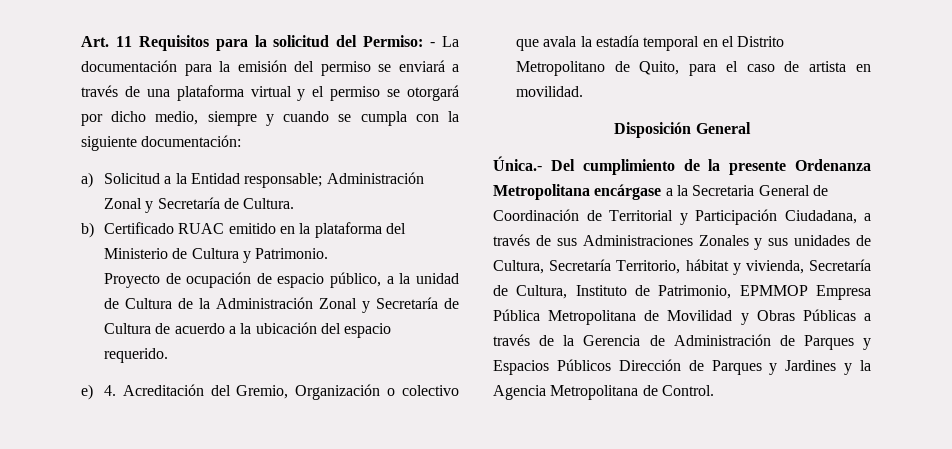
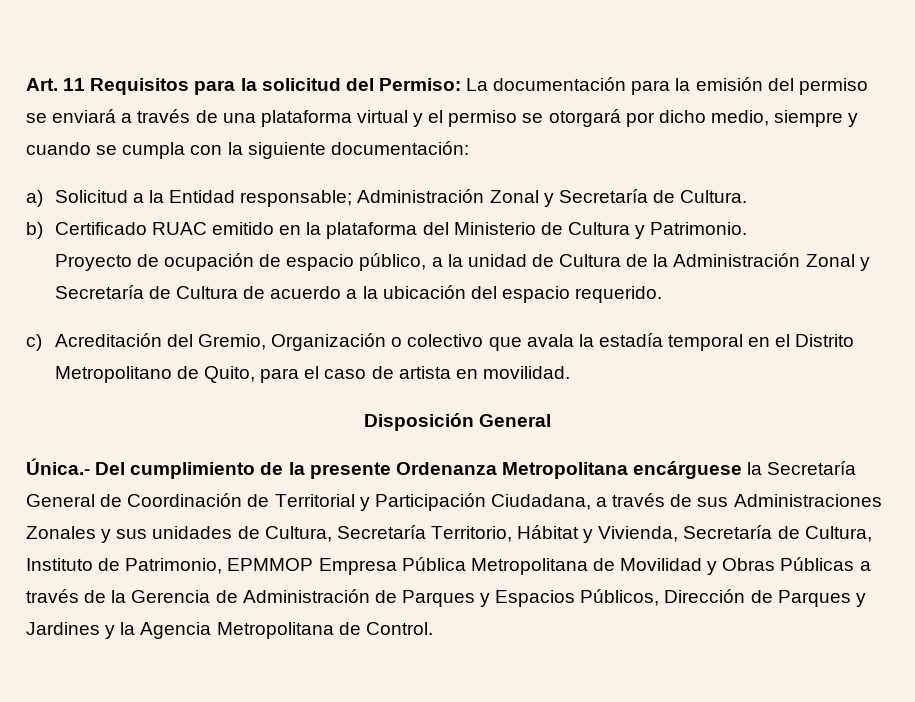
[430,42,436,47] - -> (461, 84) none
[81,384,116,400] e) 4. -> [26,334,42,351] c)
[594,184,755,200] encárgase a la Secretaria -> [633,461,857,479] encárguese la Secretaría
[685,259,804,275] hábitat y vivienda, -> [517,525,679,543] Hábitat y Vivienda,
[556,359,611,371] Públicos -> [580,589,660,606] Públicos,

